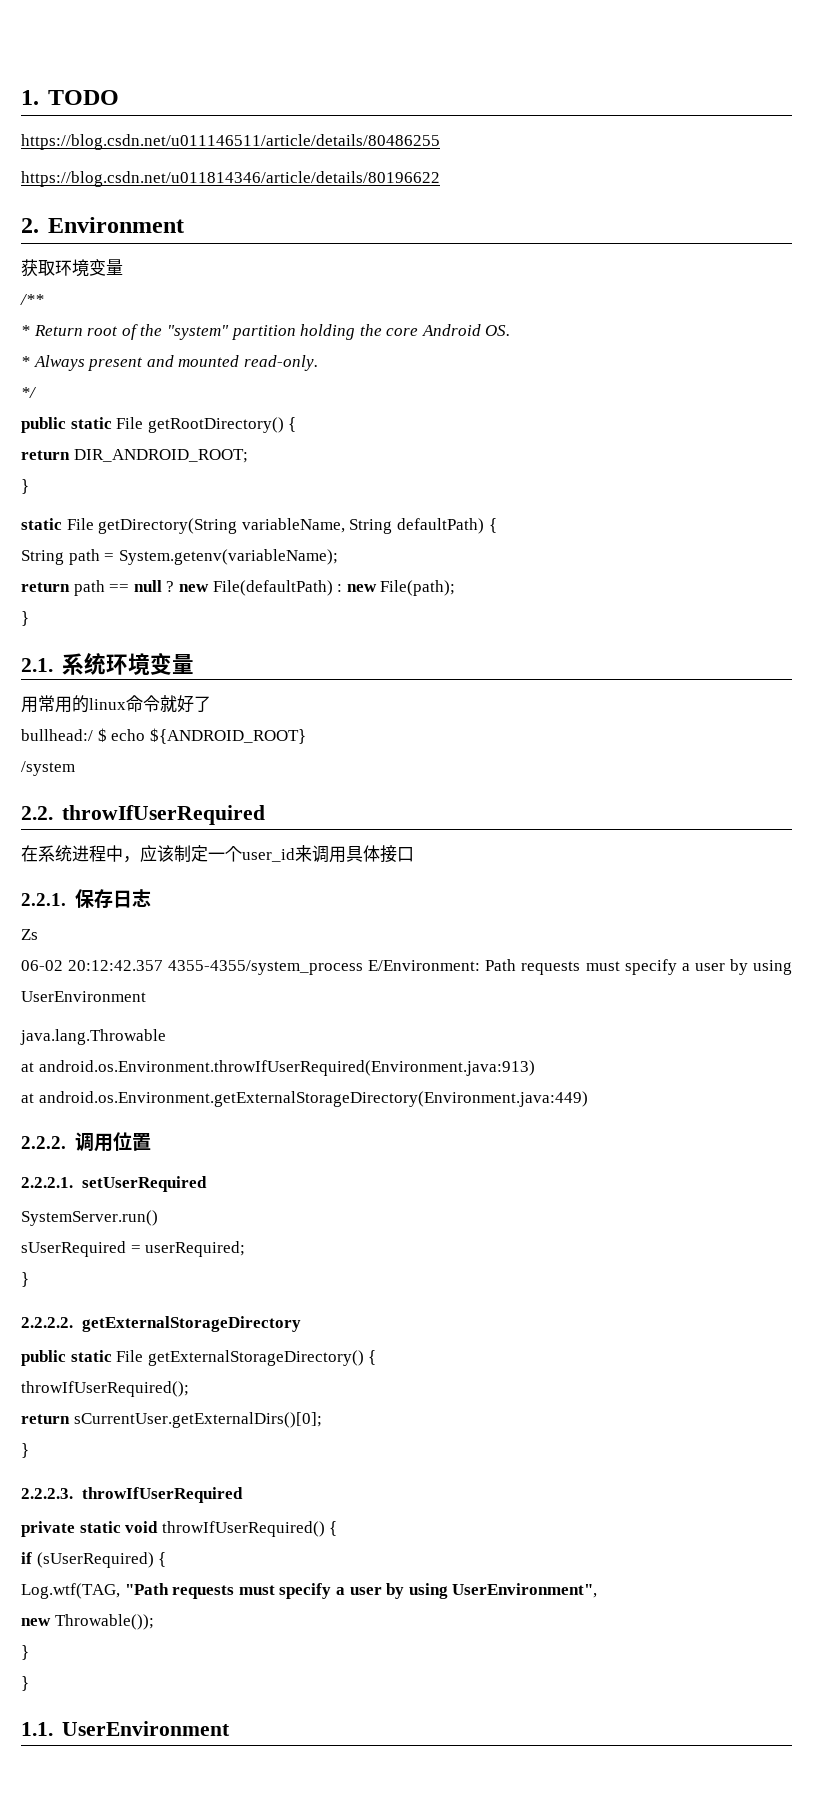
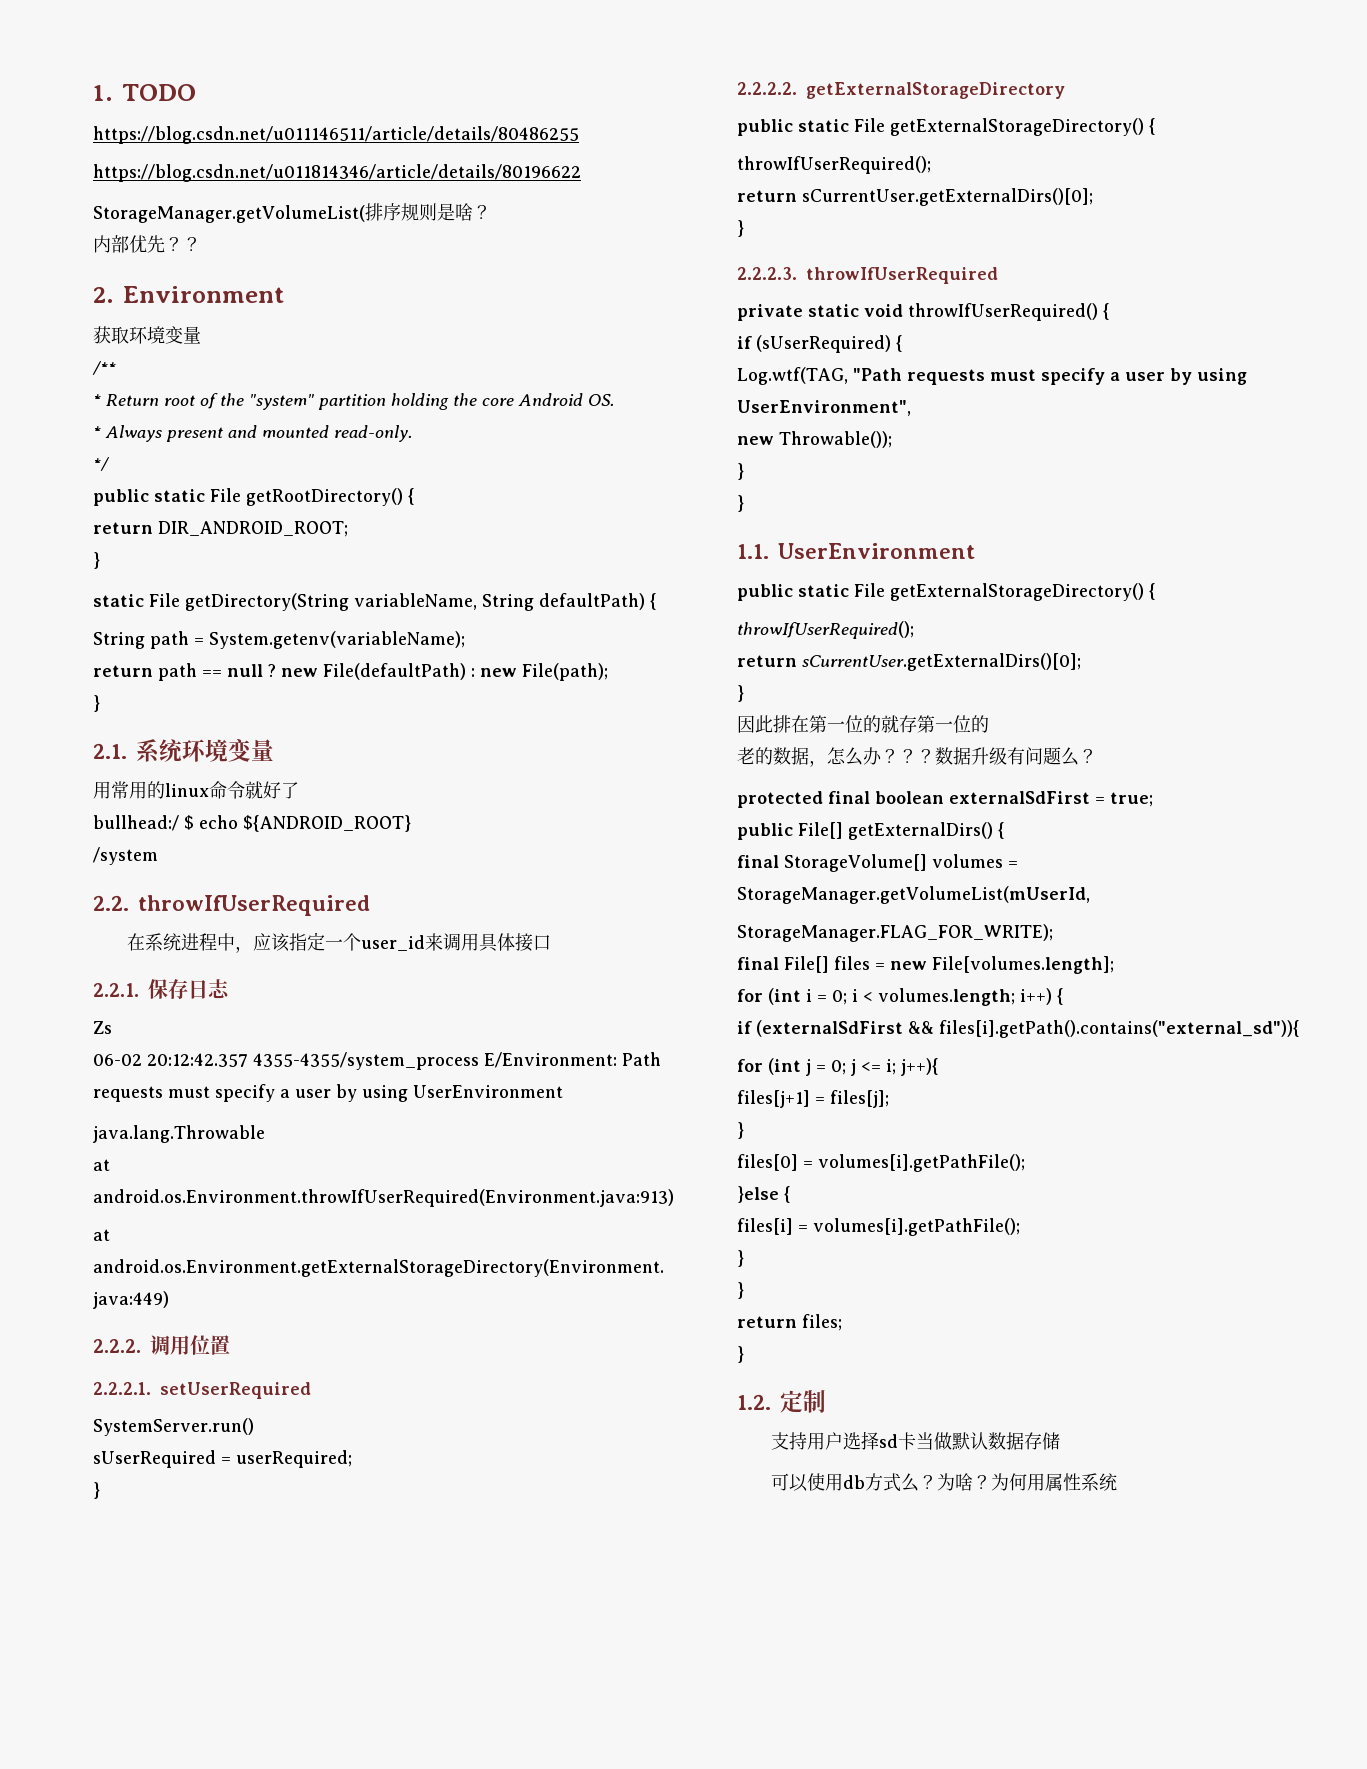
(440, 179) none -> [93,203,491,223] [93,235,201,253] // StorageManager.getVolumeList(排序规则是啥？ // 内部优先？？
[174,845,191,862] 制 -> [289,933,308,951] 指
(230, 1728) none -> [737,583,1156,601] [737,621,914,639] [737,653,1081,671] [737,685,744,702] [737,715,989,733] [737,747,1097,767] [737,791,1153,808] [737,822,1005,840] [737,854,1018,872] [737,886,1090,904] [737,924,1053,942] [737,956,1114,974] [737,988,1064,1006] [737,1020,1300,1038] [737,1058,939,1076] [737,1090,889,1108] [737,1122,744,1139] [737,1154,1025,1172] [737,1186,791,1203] [737,1218,1020,1236] [737,1250,744,1267] [737,1282,744,1299] [737,1314,842,1331] [737,1346,744,1363] [737,1390,826,1413] [771,1431,1061,1450] [771,1473,1118,1492] // public static File getExternalStorageDirectory() { // throwIfUserRequired(); // return sCurrentUser.getExternalDirs()[0]; // } // 因此排在第一位的就存第一位的 // 老的数据，怎么办？？？数据升级有问题么？ // protected final boolean externalSdFirst = true; // public File[] getExternalDirs() { // final StorageVolume[] volumes = StorageManager.getVolumeList(mUserId, // StorageManager.FLAG_FOR_WRITE); // final File[] files = new File[volumes.length]; // for (int i = 0; i < volumes.length; i++) { // if (externalSdFirst && files[i].getPath().contains("external_sd")){ // for (int j = 0; j <= i; j++){ // files[j+1] = files[j]; // } // files[0] = volumes[i].getPathFile(); // }else { // files[i] = volumes[i].getPathFile(); // } // } // return files; // } // 1.2.定制 // 支持用户选择sd卡当做默认数据存储 // 可以使用db方式么？为啥？为何用属性系统

